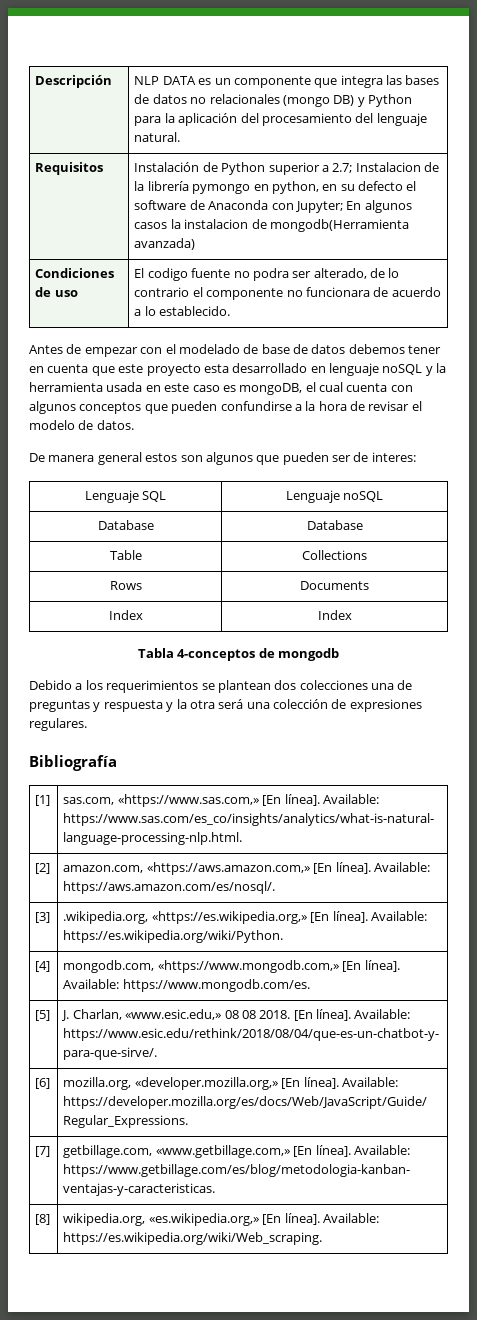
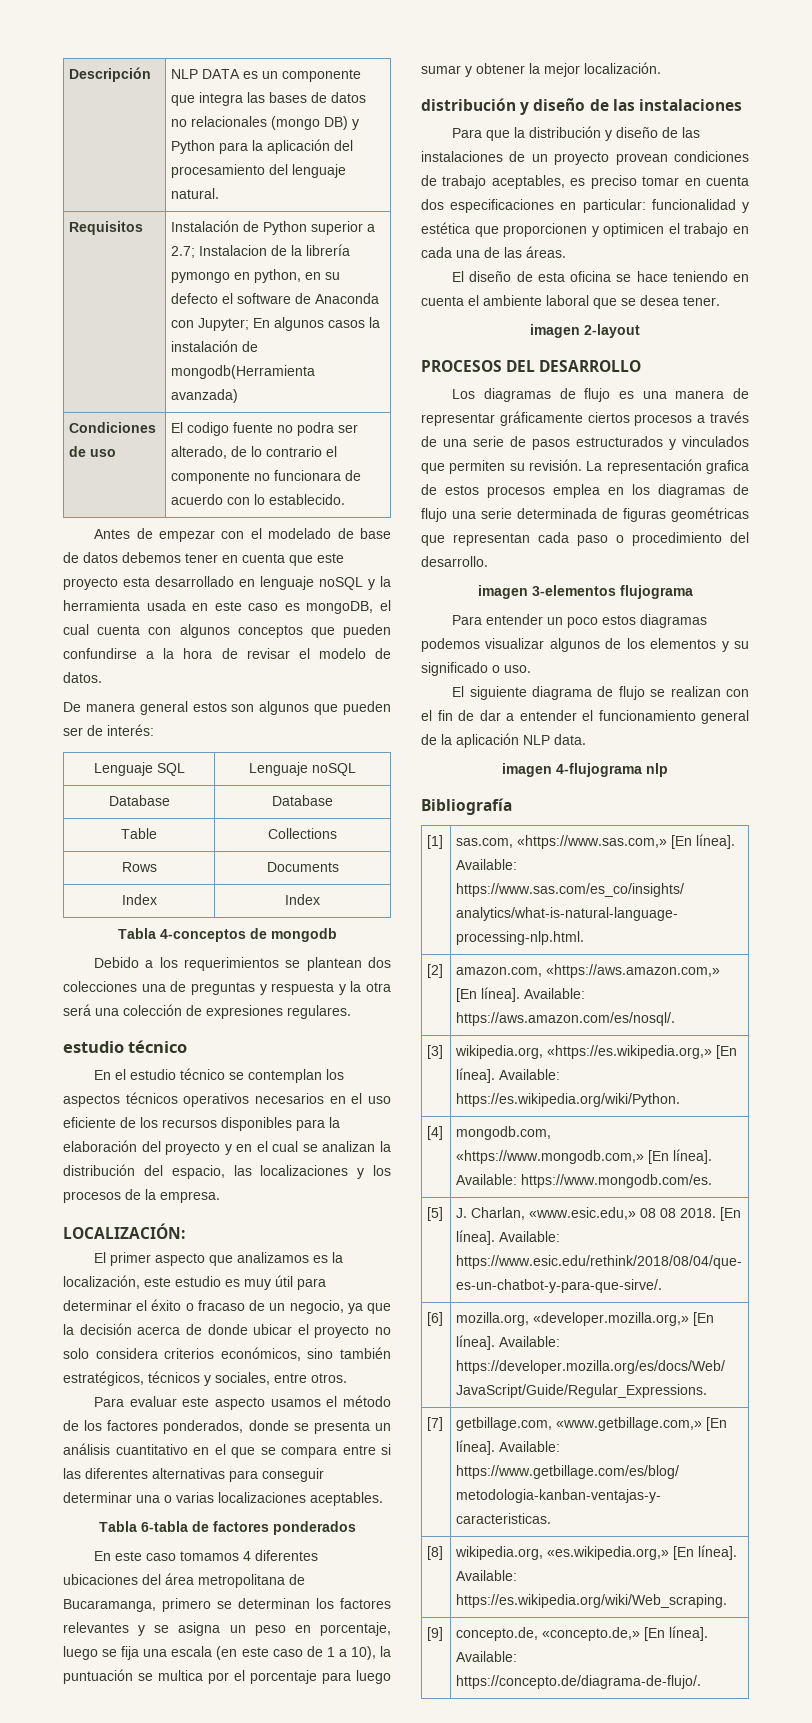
[184,219,249,229] instalacion -> [171,340,239,352] instalación
[134,309,142,316] a -> [227,497,251,505] con
[371,452,416,462] interes: -> [107,724,154,736] interés:
(87, 724) none -> [63,1040,188,1053] [94,1068,345,1083] [63,1092,392,1107] [63,1117,340,1131] [63,1140,391,1155] [63,1164,391,1179] [63,1189,220,1203] [63,1223,185,1239] [94,1252,344,1266] [63,1275,326,1290] [63,1299,392,1314] [63,1323,391,1338] [63,1347,391,1361] [63,1371,347,1386] [94,1395,391,1410] [63,1420,391,1434] [63,1443,391,1458] [63,1468,324,1482] [63,1492,383,1506] [98,1521,356,1535] [94,1550,319,1561] [63,1573,305,1588] [63,1598,391,1612] [63,1622,391,1636] [63,1646,391,1660] [63,1669,391,1684] [421,62,661,77] [421,98,742,115] [452,126,701,141] [421,151,749,165] [421,175,749,189] [421,199,749,213] [421,222,749,237] [421,246,566,258] [452,271,749,282] [421,295,720,309] [530,324,640,338] [421,360,642,372] [452,388,749,402] [421,411,749,426] [421,436,749,450] [421,459,749,474] [421,484,749,498] [421,507,749,522] [421,532,749,546] [421,556,488,567] [477,585,693,599] [452,614,708,628] [421,638,749,652] [421,662,531,676] [452,686,749,700] [421,710,749,724] [421,733,586,748] [502,763,668,777] // estudio técnico // En el estudio técnico se contemplan los aspectos técnicos operativos necesarios en el uso eficiente de los recursos disponibles para la elaboración del proyecto y en el cual se analizan la distribución del espacio, las localizaciones y los procesos de la empresa. // LOCALIZACIÓN: // El primer aspecto que analizamos es la localización, este estudio es muy útil para determinar el éxito o fracaso de un negocio, ya que la decisión acerca de donde ubicar el proyecto no solo considera criterios económicos, sino también estratégicos, técnicos y sociales, entre otros. // Para evaluar este aspecto usamos el método de los factores ponderados, donde se presenta un análisis cuantitativo en el que se compara entre si las diferentes alternativas para conseguir determinar una o varias localizaciones aceptables. // Tabla 6-tabla de factores ponderados // En este caso tomamos 4 diferentes ubicaciones del área metropolitana de Bucaramanga, primero se determinan los factores relevantes y se asigna un peso en porcentaje, luego se fija una escala (en este caso de 1 a 10), la puntuación se multica por el porcentaje para luego sumar y obtener la mejor localización. // distribución y diseño de las instalaciones // Para que la distribución y diseño de las instalaciones de un proyecto provean condiciones de trabajo aceptables, es preciso tomar en cuenta dos especificaciones en particular: funcionalidad y estética que proporcionen y optimicen el trabajo en cada una de las áreas. // El diseño de esta oficina se hace teniendo en cuenta el ambiente laboral que se desea tener. // imagen 2-layout // PROCESOS DEL DESARROLLO // Los diagramas de flujo es una manera de representar gráficamente ciertos procesos a través de una serie de pasos estructurados y vinculados que permiten su revisión. La representación grafica de estos procesos emplea en los diagramas de flujo una serie determinada de figuras geométricas que representan cada paso o procedimiento del desarrollo. // imagen 3-elementos flujograma // Para entender un poco estos diagramas podemos visualizar algunos de los elementos y su significado o uso. // El siguiente diagrama de flujo se realizan con el fin de dar a entender el funcionamiento general de la aplicación NLP data. // imagen 4-flujograma nlp
[63,911,149,924] .wikipedia.org, -> [455,1045,544,1059] wikipedia.org,
(323, 1238) none -> [427,1627,444,1641] [456,1626,709,1641] [456,1651,518,1662] [456,1675,702,1689] // [9] | concepto.de, «concepto.de,» [En línea]. Available: https://concepto.de/diagrama-de-flujo/.

